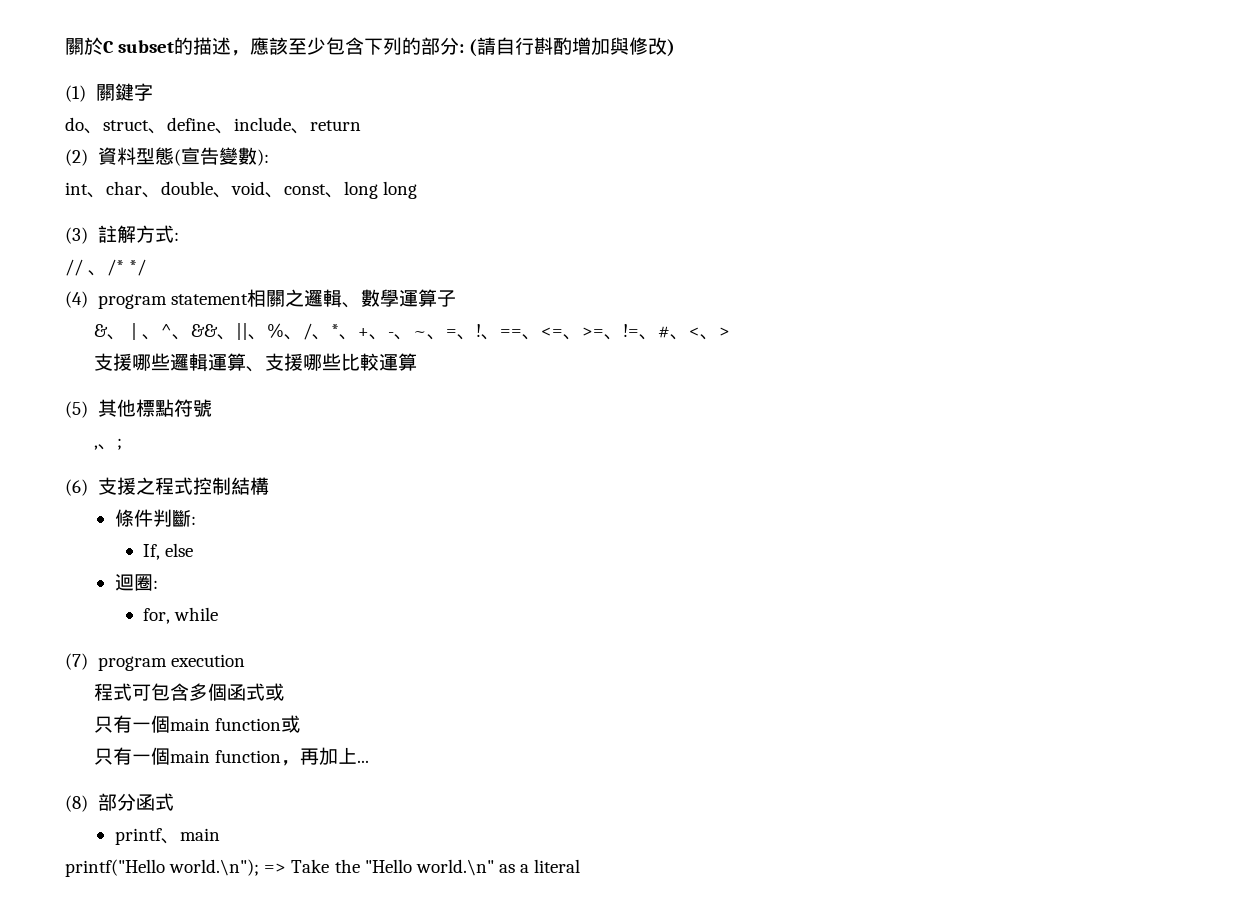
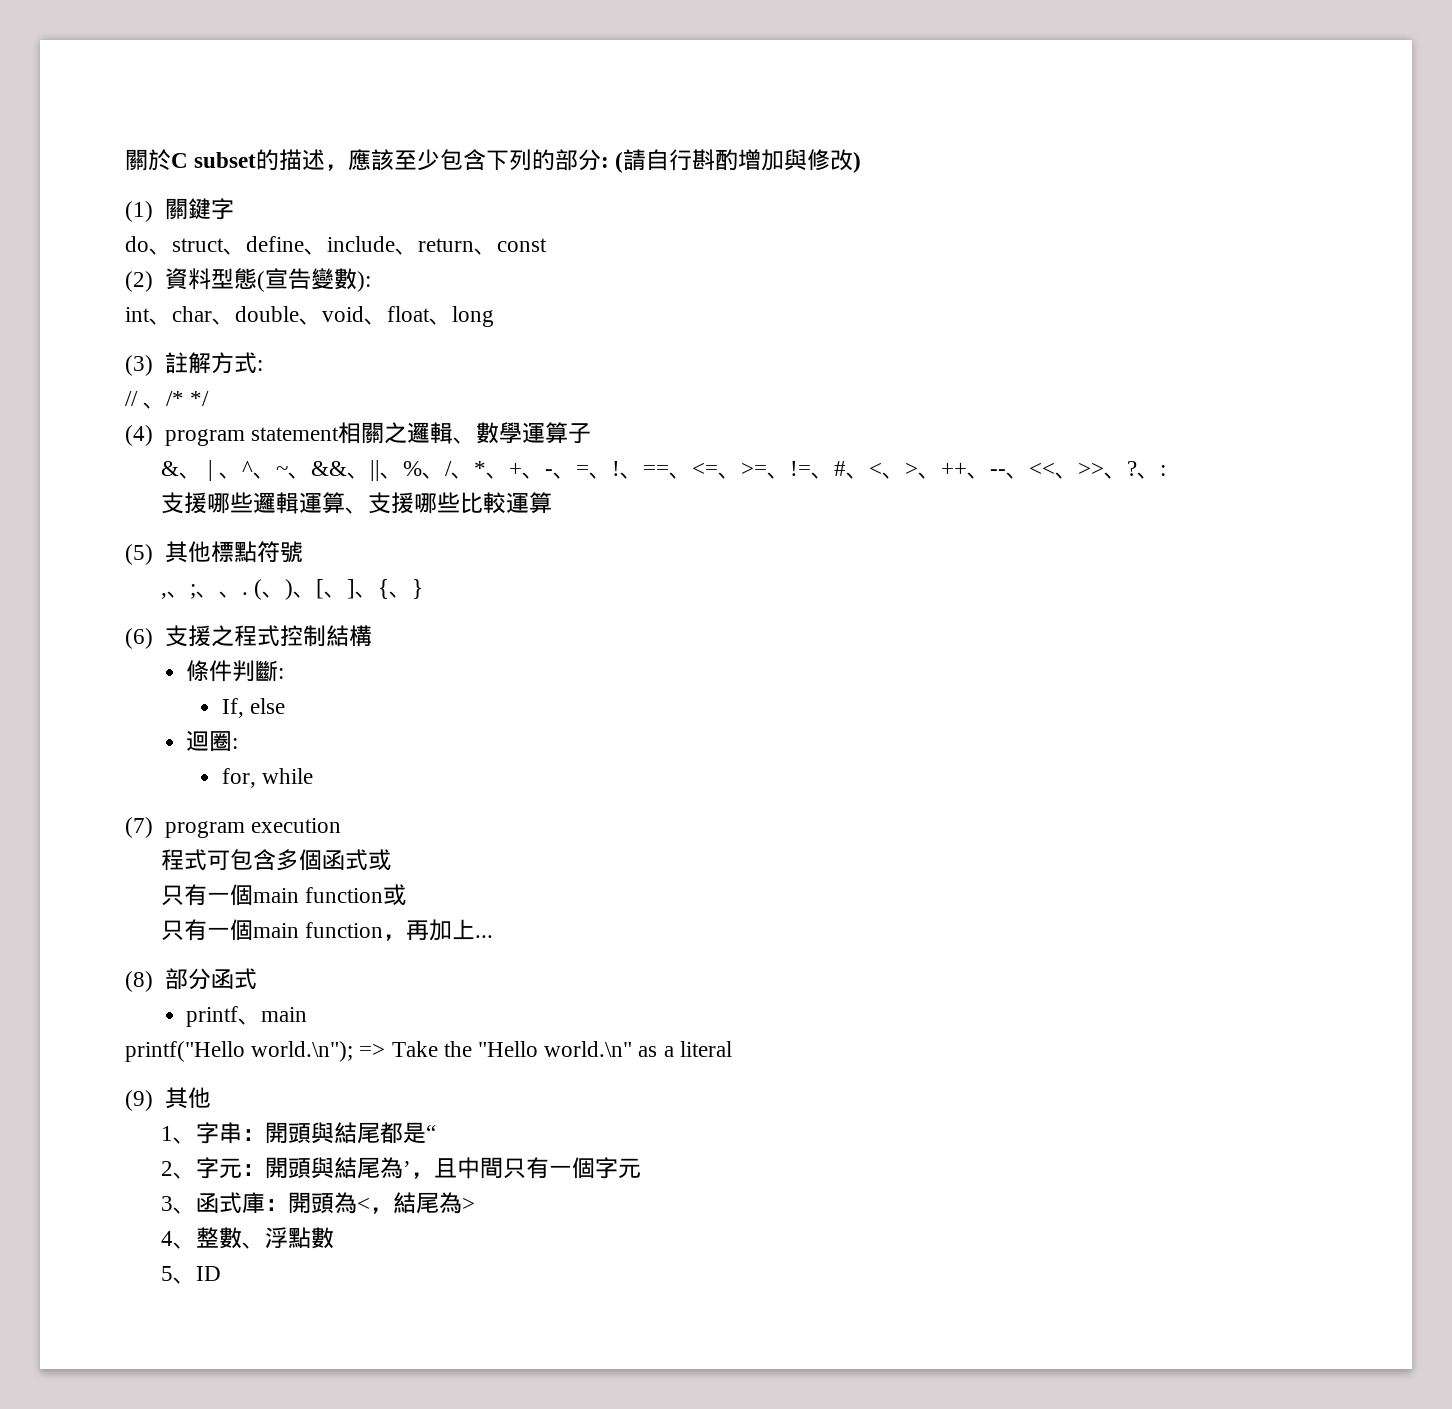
(361, 125) none -> [474,238,547,255] 、const
[284,184,326,195] const -> [387,306,430,322] float
[383,181,418,199] long -> (494, 316) none
(191, 337) none -> [276,466,312,479] ~、
[412,331,446,340] ~、 -> (577, 475) none
(730, 332) none -> [918,461,1167,479] 、++、--、<<、>>、?、:
(122, 444) none -> [195,579,424,600] 、、. (、)、[、]、{、}
(581, 866) none -> [125,1087,211,1111] [160,1122,436,1144] [160,1157,641,1179] [160,1192,475,1214] [160,1227,334,1249] [160,1266,221,1284] // (9)其他 // 1、字串：開頭與結尾都是“ // 2、字元：開頭與結尾為’，且中間只有一個字元 // 3、函式庫：開頭為<，結尾為> // 4、整數、浮點數 // 5、ID

